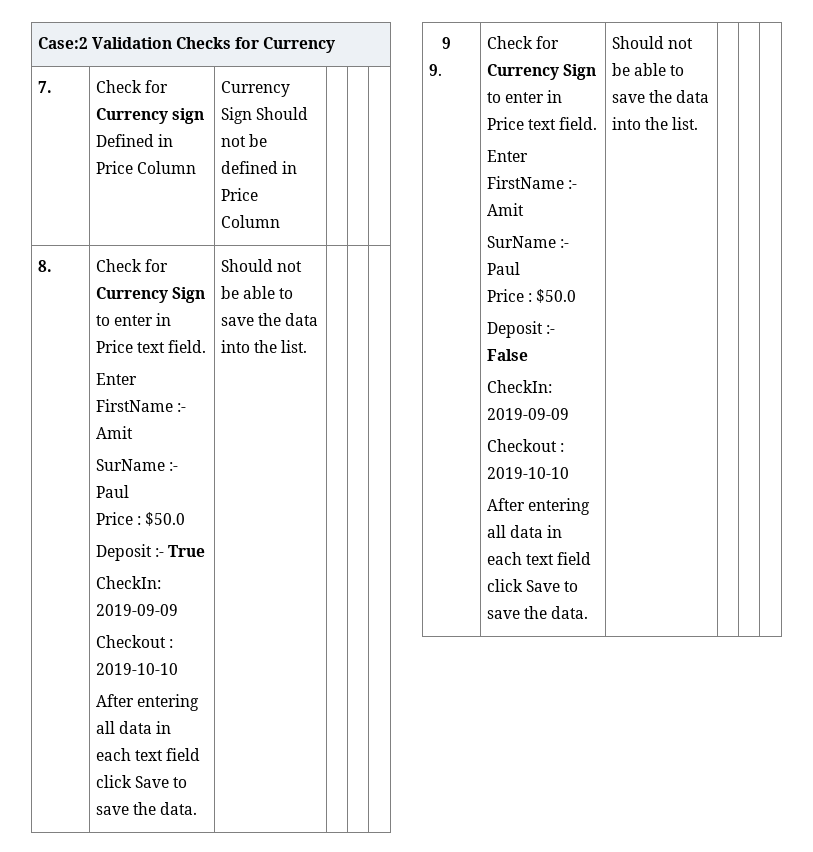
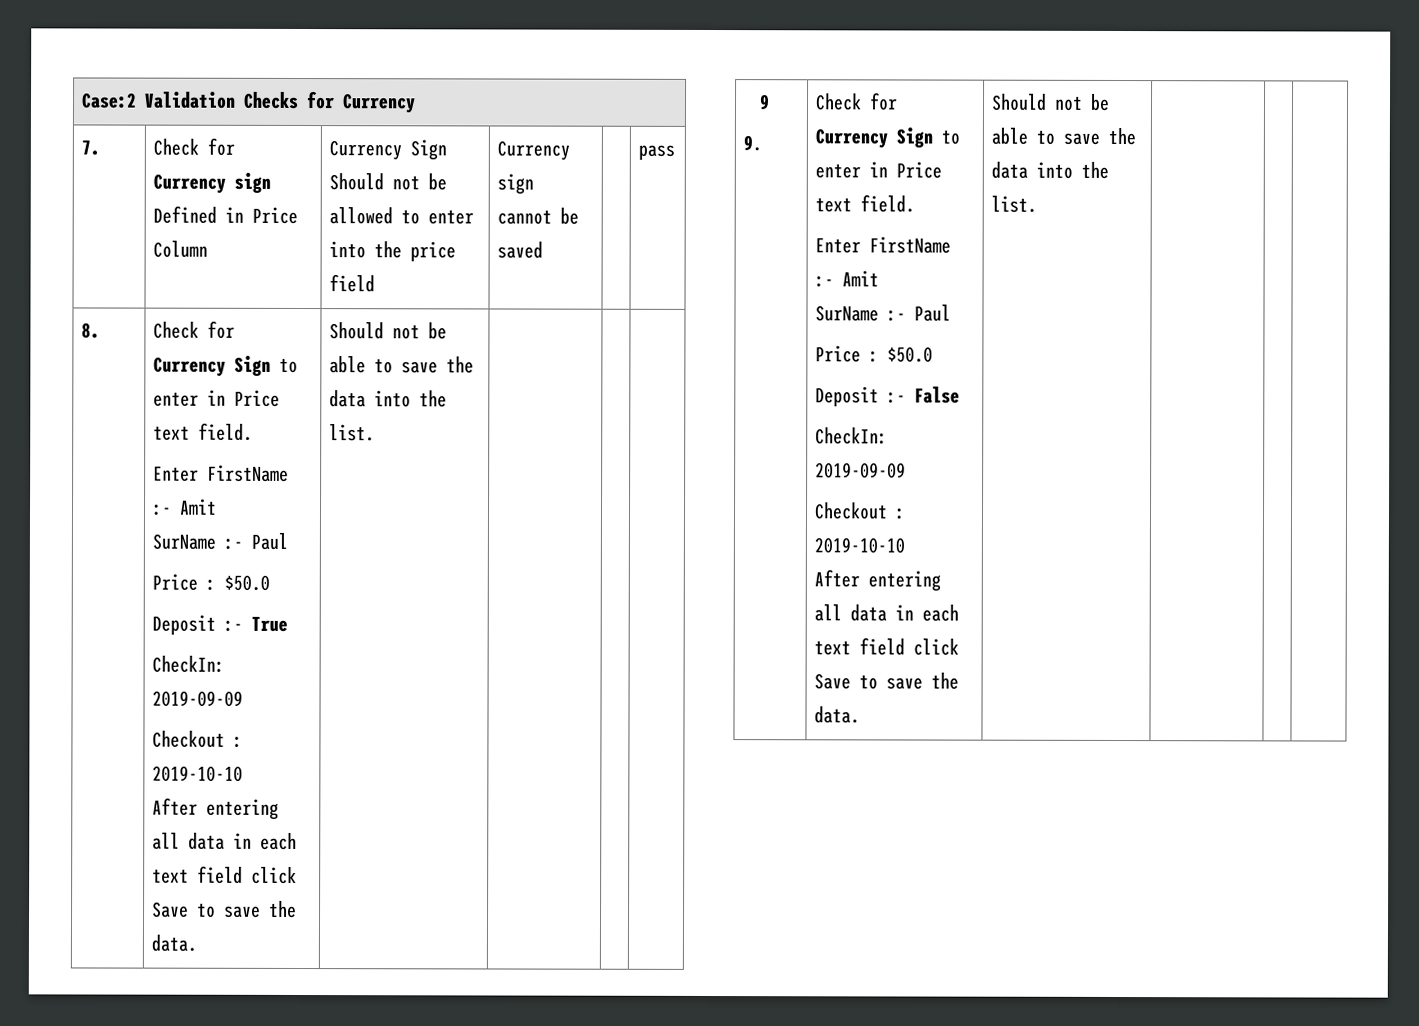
[220,161,297,174] [220,188,258,201] [220,215,280,228] defined in Price Column | | | -> [328,207,474,225] [328,241,456,262] [328,274,375,293] [496,140,570,161] [496,173,534,195] [496,207,579,225] [496,241,543,259] [637,144,675,160] allowed to enter into the price field | Currency sign cannot be saved | | pass

